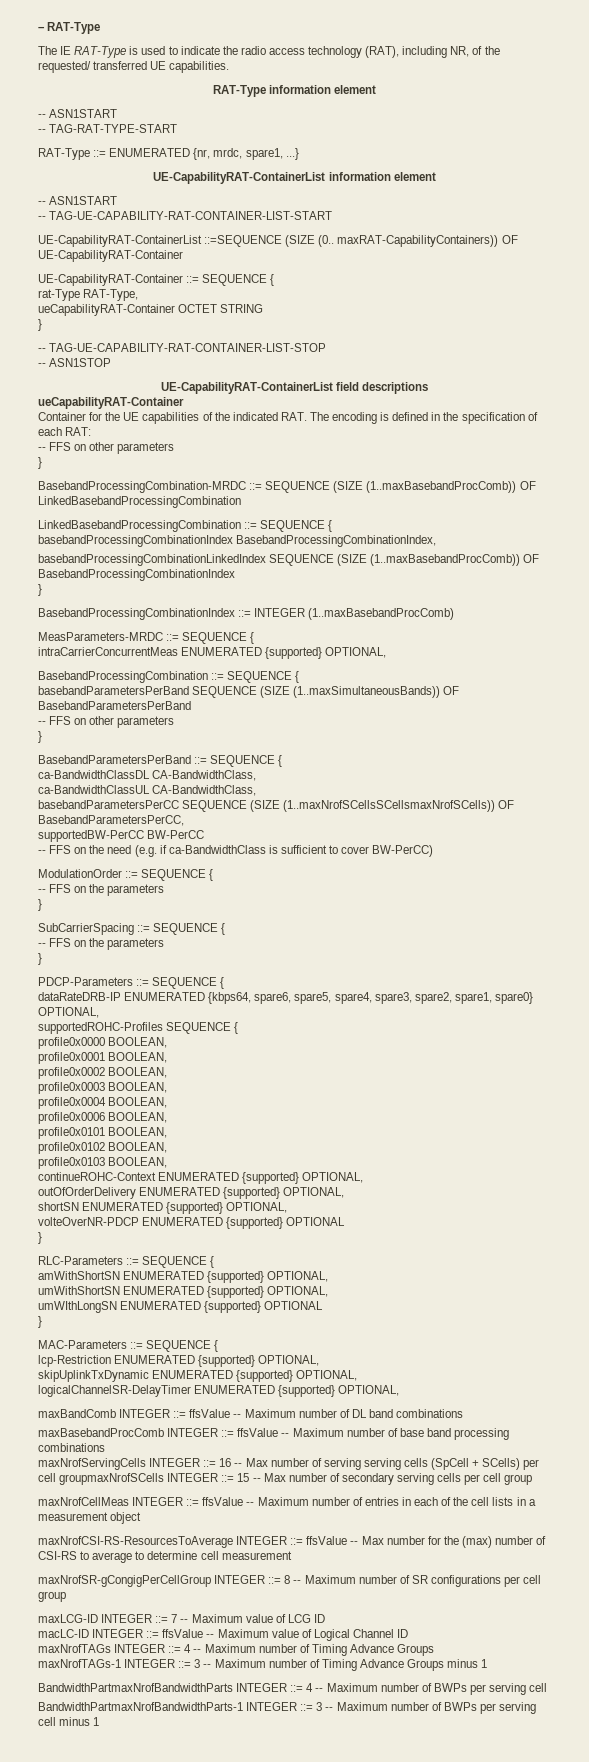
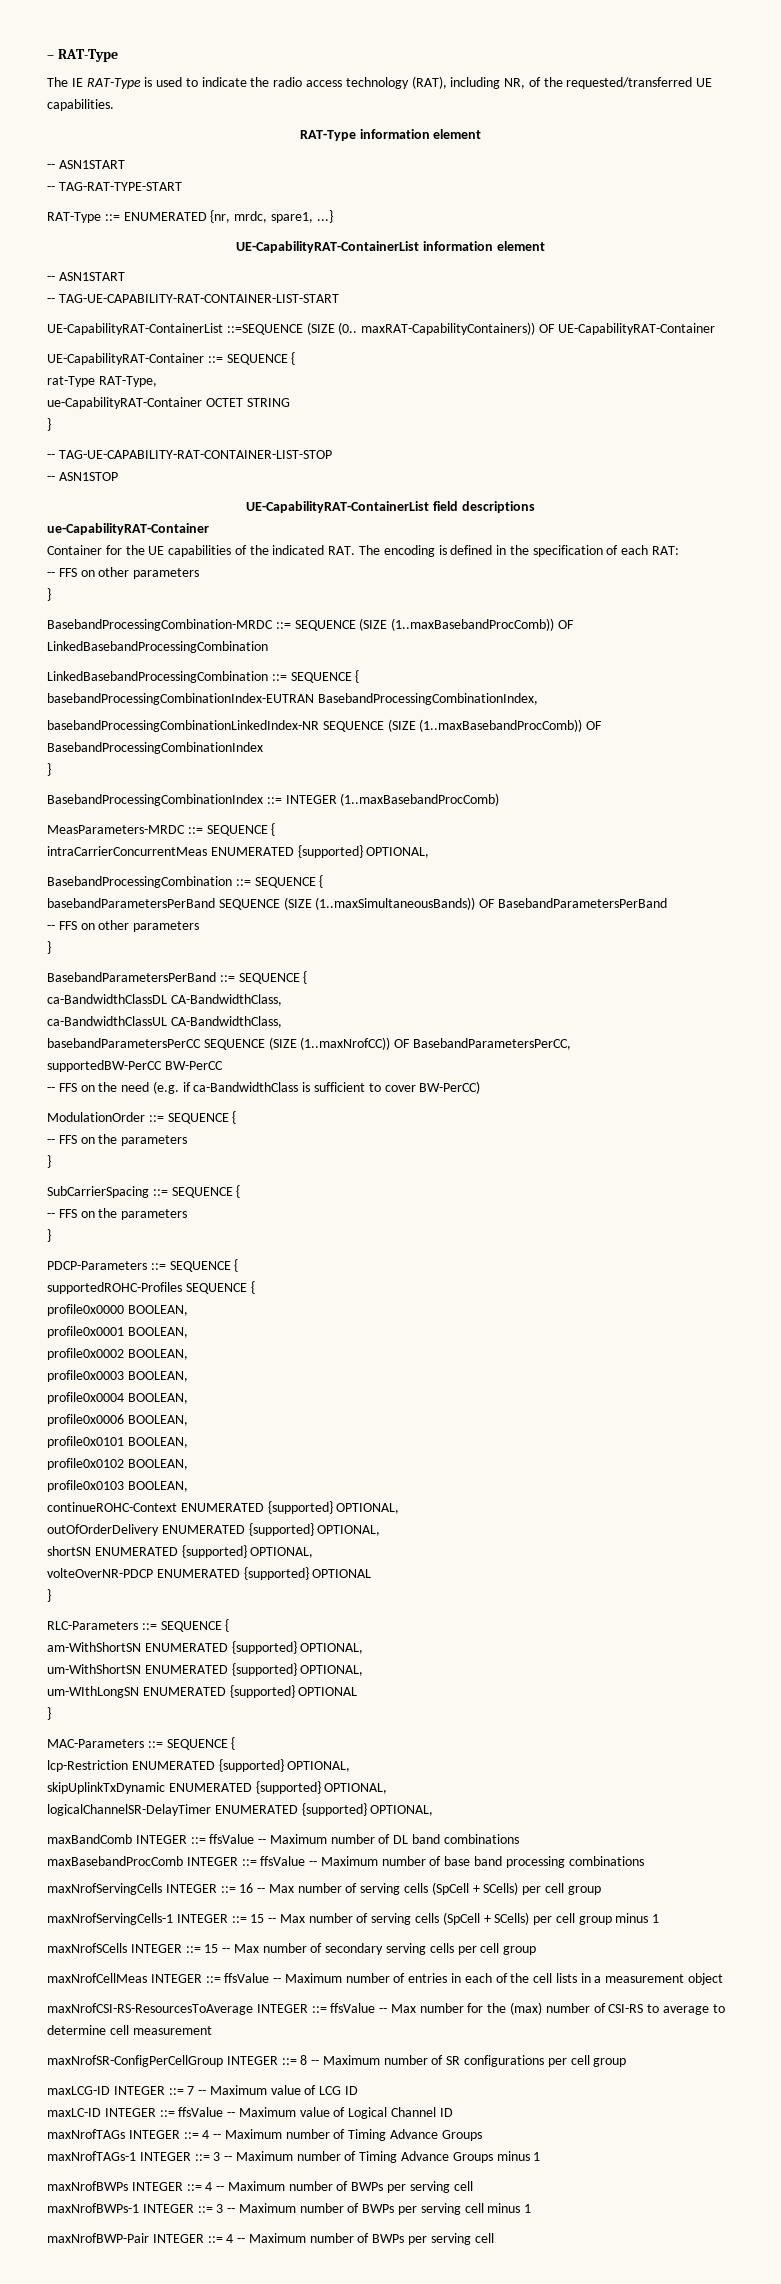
[38,61,148,73] requested/ transferred -> [566,77,693,89] requested/transferred
[38,304,175,316] ueCapabilityRAT-Container -> [47,397,202,409] ue-CapabilityRAT-Container
[38,397,184,409] ueCapabilityRAT-Container -> [47,523,209,535] ue-CapabilityRAT-Container
[38,535,233,547] basebandProcessingCombinationIndex -> [47,693,314,705] basebandProcessingCombinationIndex-EUTRAN
[38,554,266,566] basebandProcessingCombinationLinkedIndex -> [47,720,319,732] basebandProcessingCombinationLinkedIndex-NR
[283,800,496,812] (1..maxNrofSCellsSCellsmaxNrofSCells)) -> [300,1037,391,1050] (1..maxNrofCC))
[38,992,533,1004] [38,1007,99,1018] // dataRateDRB-IP ENUMERATED {kbps64, spare6, spare5, spare4, spare3, spare2, spare1, spare0} OPTIONAL, -> (239, 1265) none
[38,1271,329,1283] [38,1286,329,1298] [38,1301,117,1313] amWithShortSN ENUMERATED {supported} OPTIONAL, // umWithShortSN ENUMERATED {supported} OPTIONAL, // umWIthLongSN -> [47,1641,364,1654] [47,1663,364,1676] [47,1686,139,1698] am-WithShortSN ENUMERATED {supported} OPTIONAL, // um-WithShortSN ENUMERATED {supported} OPTIONAL, // um-WIthLongSN
[363,1458,540,1470] [38,1473,165,1485] serving cells (SpCell + SCells) per cell groupmaxNrofSCells -> [404,1882,601,1895] [47,1912,660,1925] [47,1943,127,1953] cells (SpCell + SCells) per cell group // maxNrofServingCells-1 INTEGER ::= 15 -- Max number of serving cells (SpCell + SCells) per cell group minus 1 // maxNrofSCells
[38,1575,211,1587] maxNrofSR-gCongigPerCellGroup -> [47,2055,223,2067] maxNrofSR-ConfigPerCellGroup
[38,1629,89,1638] macLC-ID -> [47,2108,101,2117] maxLC-ID
[38,1683,233,1692] BandwidthPartmaxNrofBandwidthParts -> [47,2181,128,2191] maxNrofBWPs
[38,1702,243,1711] BandwidthPartmaxNrofBandwidthParts-1 -> [47,2203,139,2213] maxNrofBWPs-1
(100, 1721) none -> [47,2233,494,2245] // maxNrofBWP-Pair INTEGER ::= 4 -- Maximum number of BWPs per serving cell

